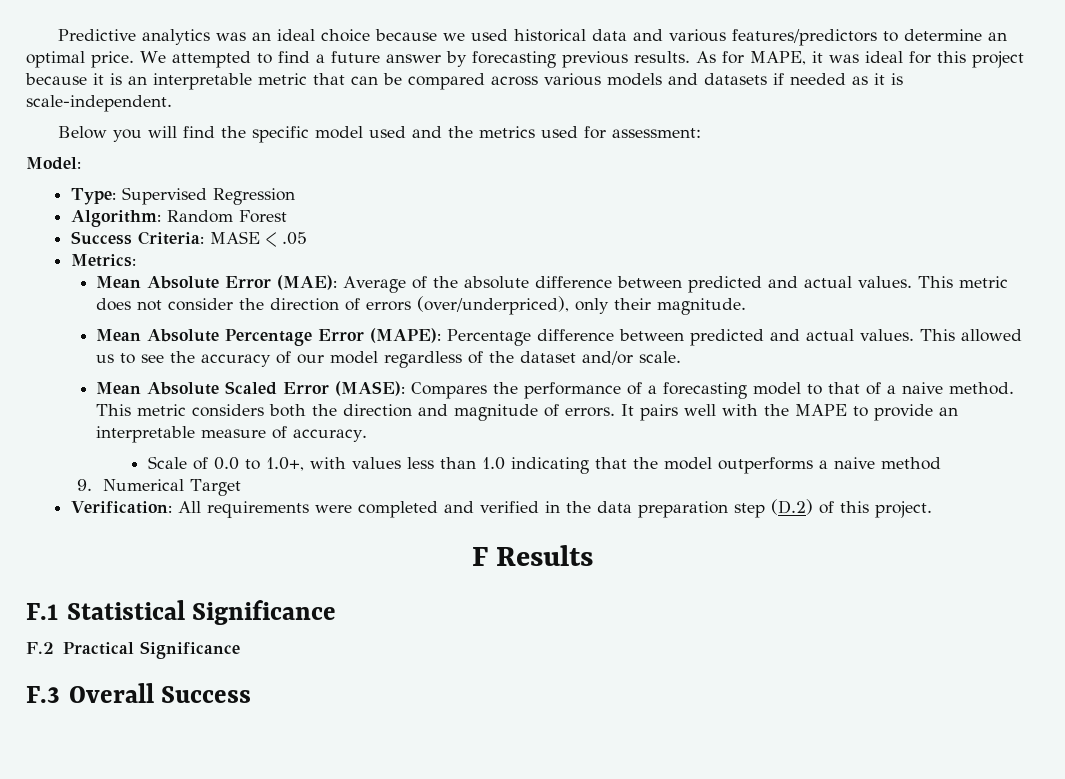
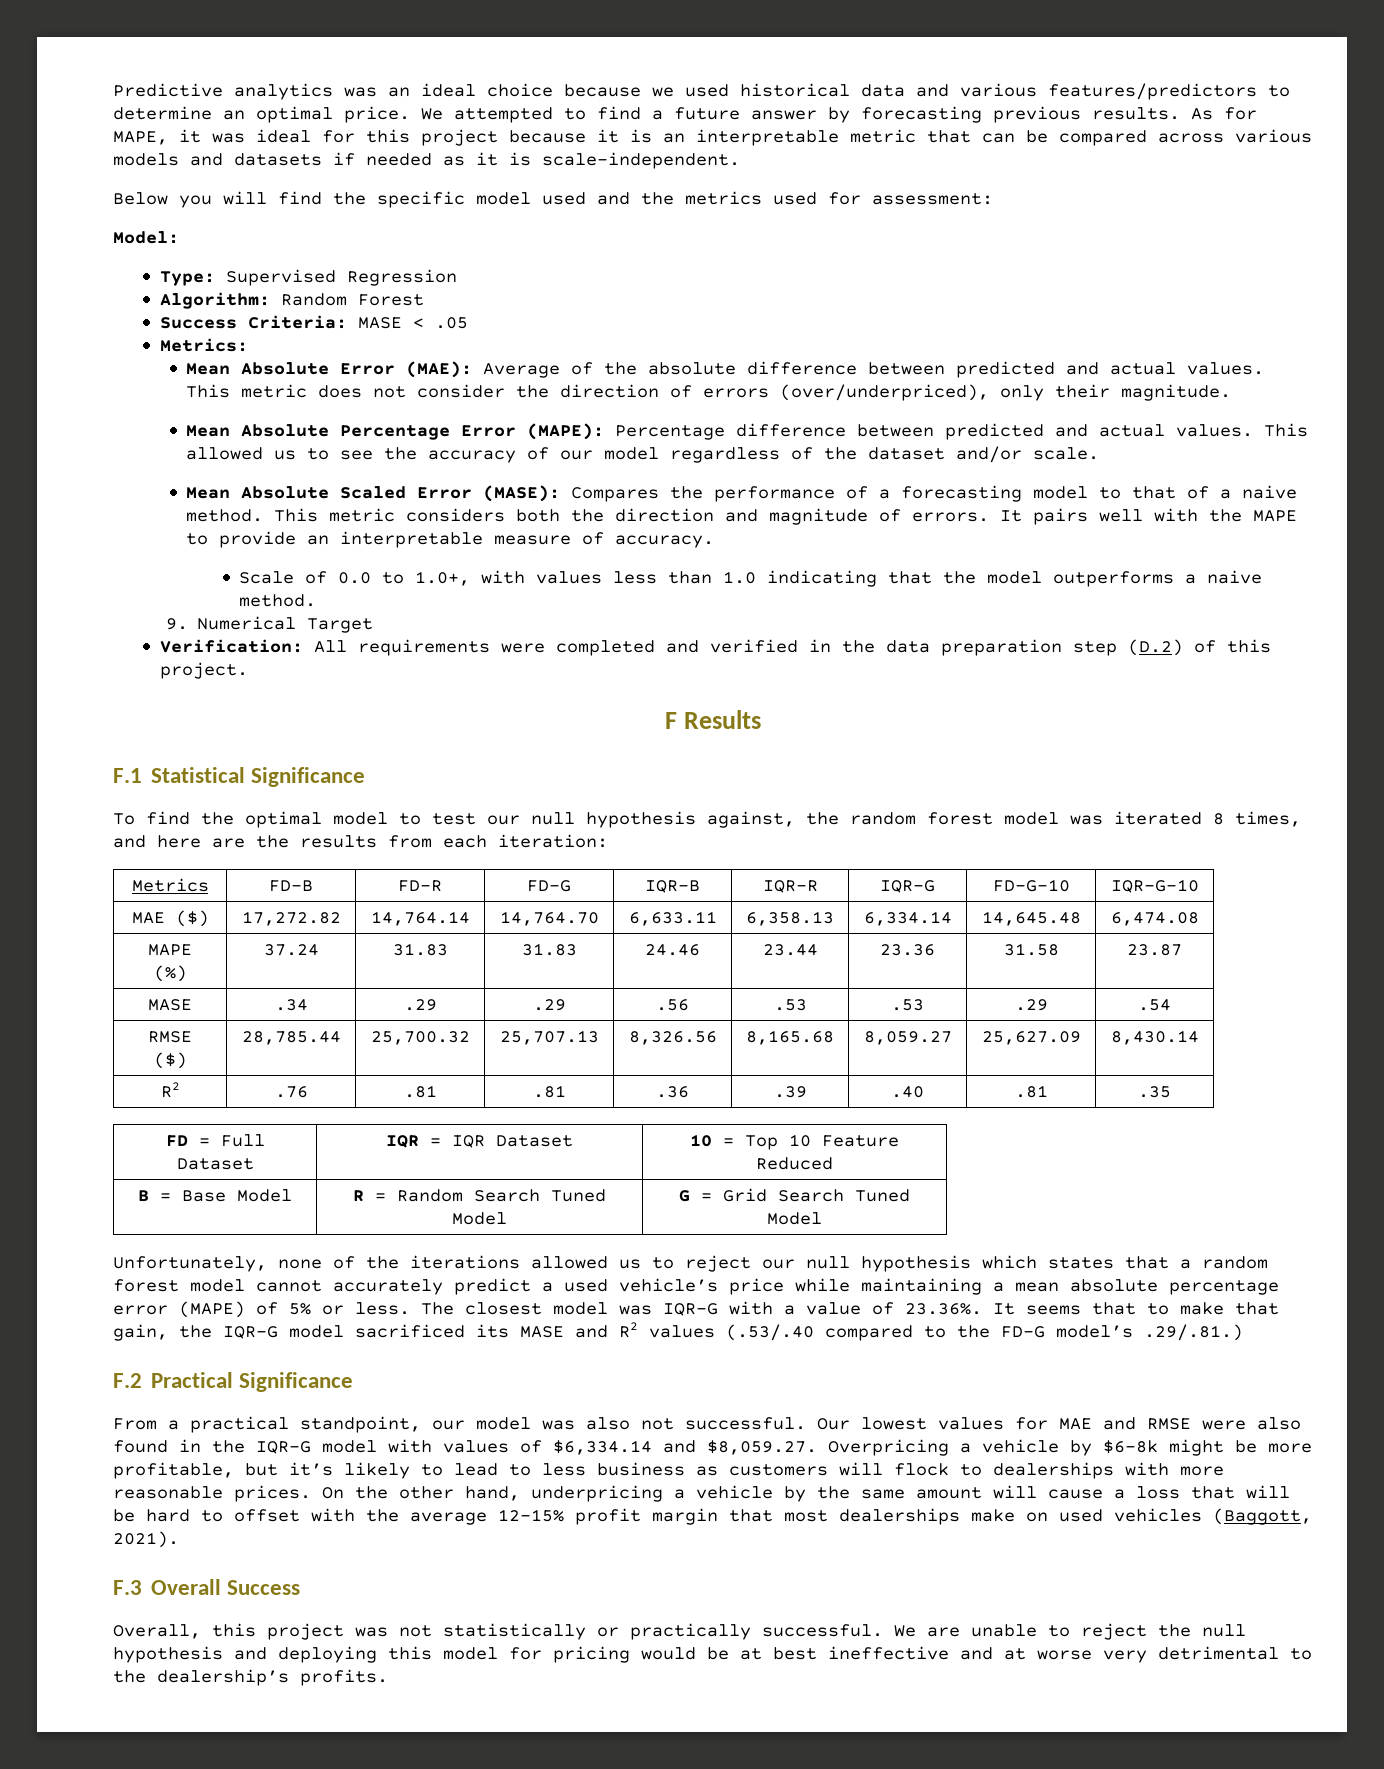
[880,457,941,470] method -> [239,594,317,607] method.
[26,641,240,659] [26,683,252,703] F.2 Practical Significance // F.3 Overall Success -> [113,811,1301,828] [113,834,608,848] [131,878,209,892] [269,880,313,892] [398,880,442,892] [527,880,571,892] [645,880,700,893] [762,880,818,893] [880,880,935,893] [992,879,1070,892] [1110,879,1199,893] [131,910,209,927] [241,911,341,926] [370,911,470,926] [499,911,599,926] [628,911,717,926] [746,911,834,926] [863,911,952,926] [981,911,1081,926] [1110,912,1199,926] [148,944,192,956] [153,965,187,982] [263,944,319,956] [392,943,448,956] [521,943,577,956] [645,944,700,956] [762,944,818,956] [880,944,935,956] [1003,943,1059,956] [1127,944,1182,956] [148,999,192,1011] [274,999,308,1011] [403,999,437,1011] [532,999,566,1011] [656,999,689,1011] [773,999,807,1011] [891,999,924,1011] [1014,999,1048,1011] [1138,999,1171,1011] [148,1031,192,1043] [153,1052,187,1069] [241,1031,341,1045] [370,1031,470,1045] [499,1030,599,1045] [628,1031,717,1045] [746,1030,834,1045] [863,1031,952,1045] [981,1031,1081,1045] [1110,1030,1199,1045] [160,1082,180,1098] [274,1086,308,1098] [403,1085,437,1098] [532,1085,566,1098] [656,1086,689,1098] [773,1086,807,1098] [891,1086,924,1098] [1014,1085,1048,1098] [1138,1086,1171,1098] [165,1134,265,1147] [176,1158,254,1170] [386,1135,573,1148] [690,1134,899,1150] [756,1157,833,1170] [138,1189,292,1202] [353,1189,606,1202] [452,1212,507,1225] [679,1188,910,1202] [767,1212,822,1225] [113,1255,1268,1272] [113,1278,1279,1295] [113,1301,1279,1318] [113,1322,1243,1341] [113,1372,354,1392] [113,1416,1301,1433] [113,1439,1312,1456] [113,1462,1224,1479] [113,1485,1290,1502] [113,1508,1312,1525] [113,1531,179,1548] [113,1579,301,1595] [113,1623,1246,1640] [113,1646,1312,1663] [113,1669,388,1686] To find the optimal model to test our null hypothesis against, the random forest model was iterated 8 times, and here are the results from each iteration: // Metrics | FD-B | FD-R | FD-G | IQR-B | IQR-R | IQR-G | FD-G-10 | IQR-G-10 // MAE ($) | 17,272.82 | 14,764.14 | 14,764.70 | 6,633.11 | 6,358.13 | 6,334.14 | 14,645.48 | 6,474.08 // MAPE (%) | 37.24 | 31.83 | 31.83 | 24.46 | 23.44 | 23.36 | 31.58 | 23.87 // MASE | .34 | .29 | .29 | .56 | .53 | .53 | .29 | .54 // RMSE ($) | 28,785.44 | 25,700.32 | 25,707.13 | 8,326.56 | 8,165.68 | 8,059.27 | 25,627.09 | 8,430.14 // R2 | .76 | .81 | .81 | .36 | .39 | .40 | .81 | .35 // FD = Full Dataset | IQR = IQR Dataset | 10 = Top 10 Feature Reduced // B = Base Model | R = Random Search Tuned Model | G = Grid Search Tuned Model // Unfortunately, none of the iterations allowed us to reject our null hypothesis which states that a random forest model cannot accurately predict a used vehicle’s price while maintaining a mean absolute percentage error (MAPE) of 5% or less. The closest model was IQR-G with a value of 23.36%. It seems that to make that gain, the IQR-G model sacrificed its MASE and R2 values (.53/.40 compared to the FD-G model’s .29/.81.) // F.2 Practical Significance // From a practical standpoint, our model was also not successful. Our lowest values for MAE and RMSE were also found in the IQR-G model with values of $6,334.14 and $8,059.27. Overpricing a vehicle by $6-8k might be more profitable, but it’s likely to lead to less business as customers will flock to dealerships with more reasonable prices. On the other hand, underpricing a vehicle by the same amount will cause a loss that will be hard to offset with the average 12-15% profit margin that most dealerships make on used vehicles (Baggott, 2021). // F.3 Overall Success // Overall, this project was not statistically or practically successful. We are unable to reject the null hypothesis and deploying this model for pricing would be at best ineffective and at worse very detrimental to the dealership’s profits.

